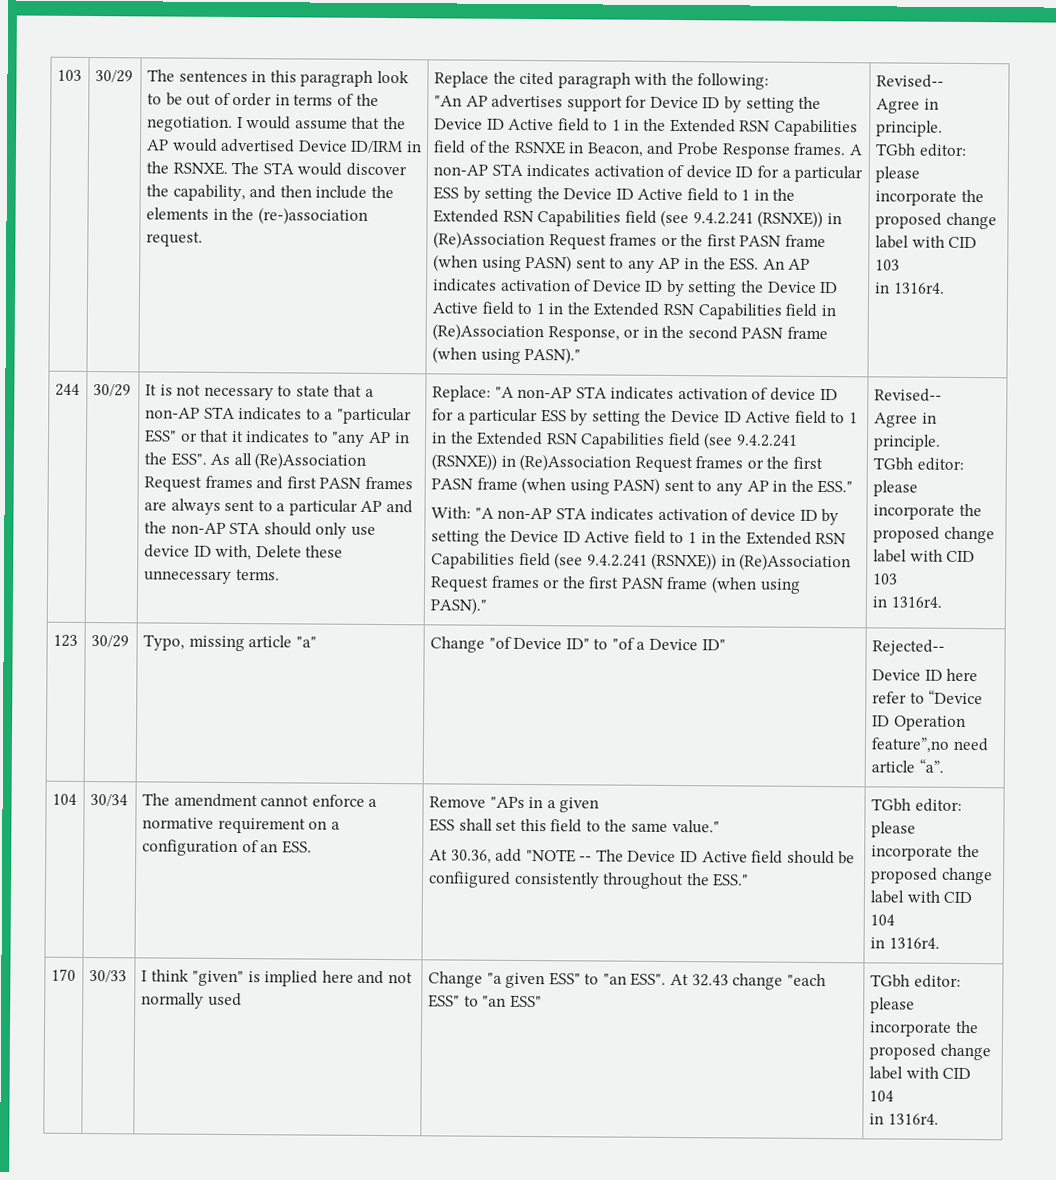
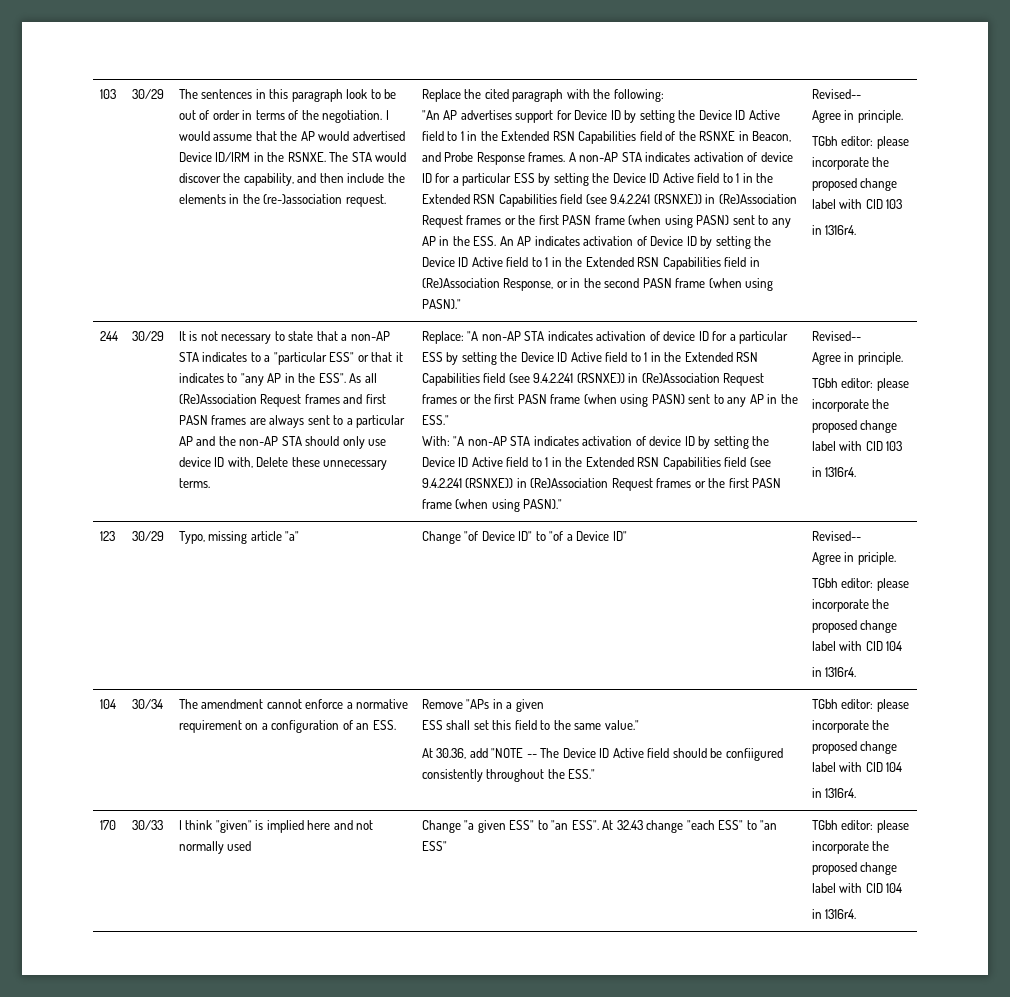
[871,639,945,656] [871,668,979,682] [871,689,984,705] [871,715,966,731] [870,737,989,753] [870,758,944,773] Rejected-- // Device ID here refer to “Device ID Operation feature”,no need article “a”. -> [811,531,861,541] [811,552,896,565] [811,578,909,591] [811,599,890,612] [811,620,898,633] [811,641,903,651] [811,667,857,677] Revised-- // Agree in priciple. // TGbh editor: please incorporate the proposed change label with CID 104 // in 1316r4.

